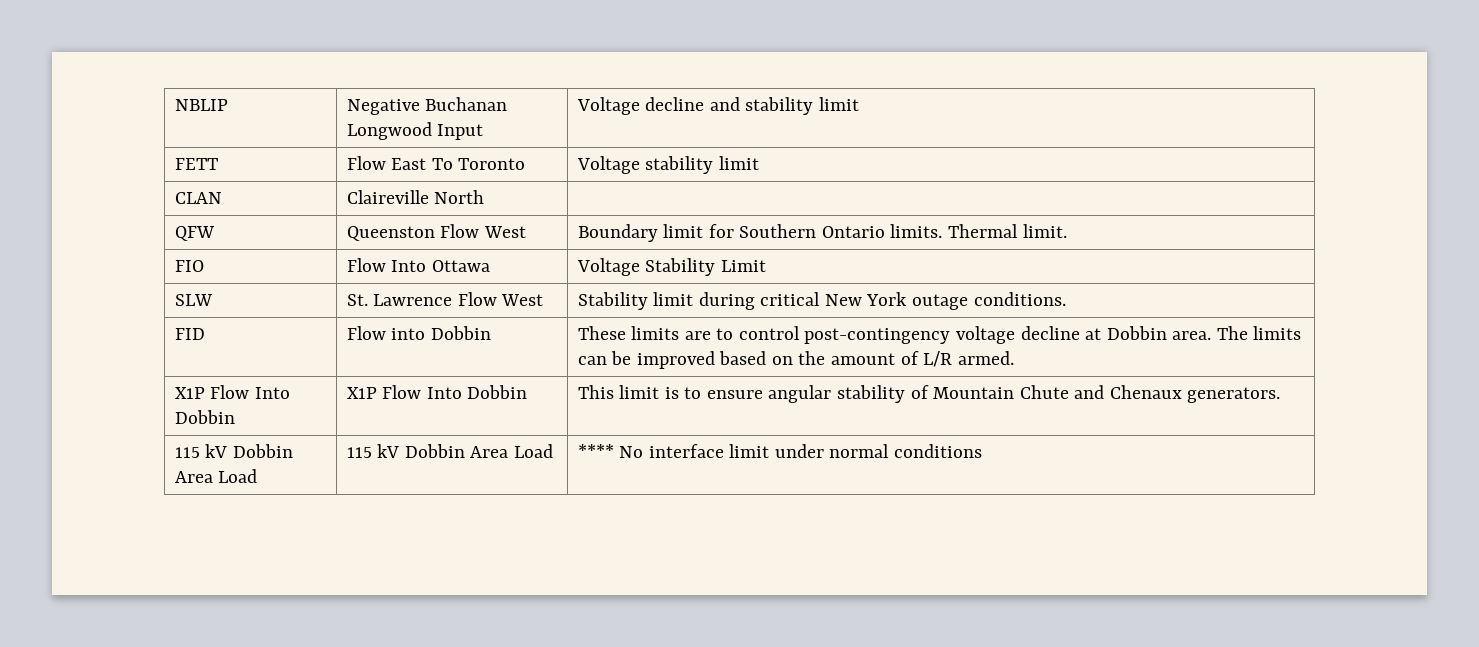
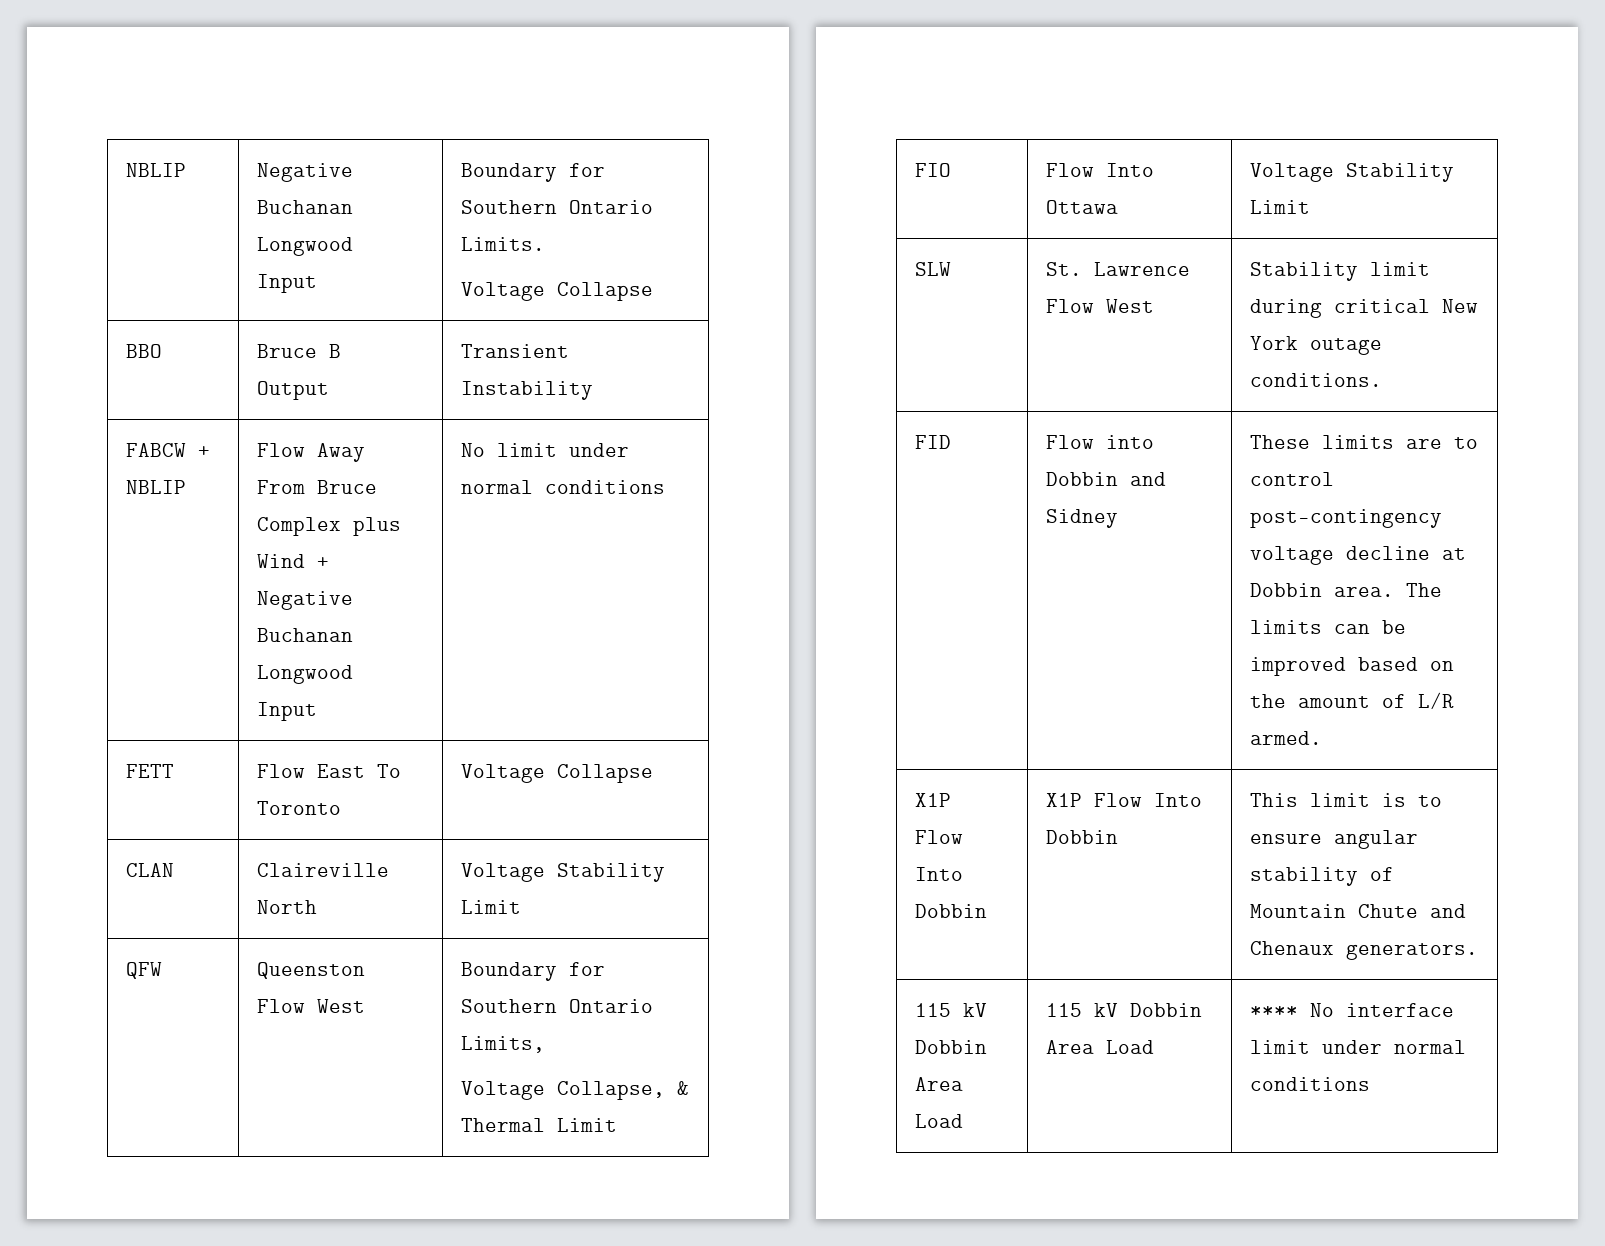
[576,97,859,115] Voltage decline and stability limit -> [460,163,605,182] [460,200,653,214] [460,237,545,251] [460,282,653,301] [125,344,162,358] [256,344,341,358] [256,381,329,400] [460,344,569,358] [460,381,593,400] [125,443,210,458] [125,480,186,494] [256,443,365,462] [256,480,377,494] [256,517,401,536] [256,554,329,569] [256,591,353,610] [256,628,353,642] [256,665,353,684] [256,702,317,721] [460,443,629,457] [460,480,665,494] Boundary for Southern Ontario Limits. // Voltage Collapse // BBO | Bruce B Output | Transient Instability // FABCW + NBLIP | Flow Away From Bruce Complex plus Wind + Negative Buchanan Longwood Input | No limit under normal conditions
[645,156,759,174] stability limit -> [556,764,653,783] Collapse
(485, 197) none -> [460,863,665,882] [460,900,521,914] Voltage Stability Limit
[663,224,1067,238] limit for Southern Ontario limits. Thermal limit. -> [568,962,605,976] [460,999,653,1013] [460,1036,545,1053] [460,1081,689,1100] [460,1118,617,1132] for Southern Ontario Limits, // Voltage Collapse, & Thermal Limit
(491, 333) none -> [1129,472,1166,486] [1045,509,1118,528] and Sidney

